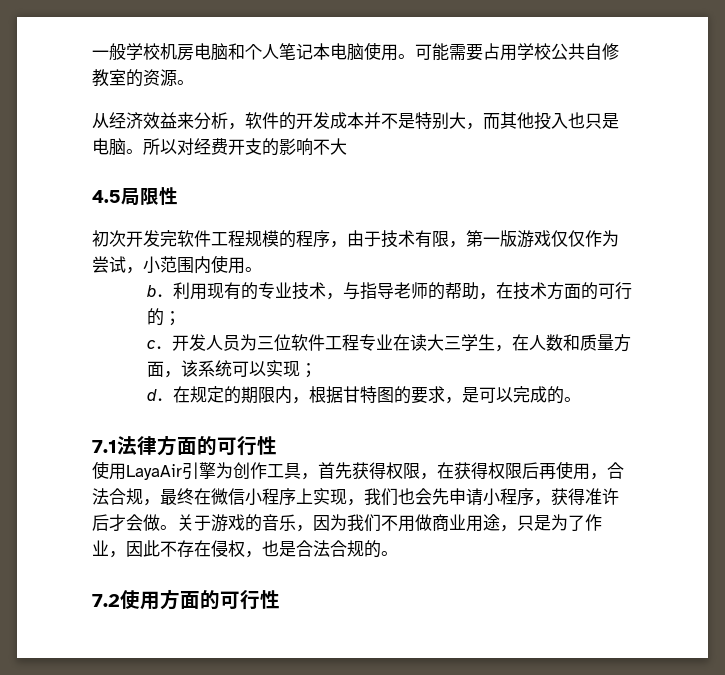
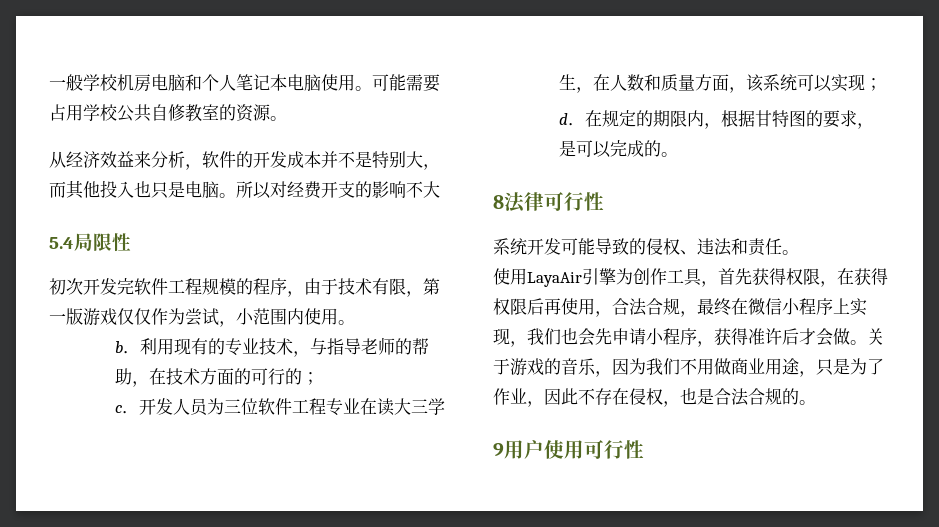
[92,190,121,203] 4.5 -> [49,237,74,249] 5.4
[92,435,277,456] 7.1法律方面的可行性 -> [493,192,604,213] [493,238,799,256] 8法律可行性 // 系统开发可能导致的侵权、违法和责任。
[92,589,220,610] 7.2使用方面的 -> [493,440,584,459] 9用户使用

